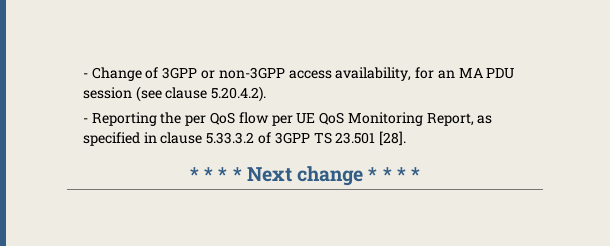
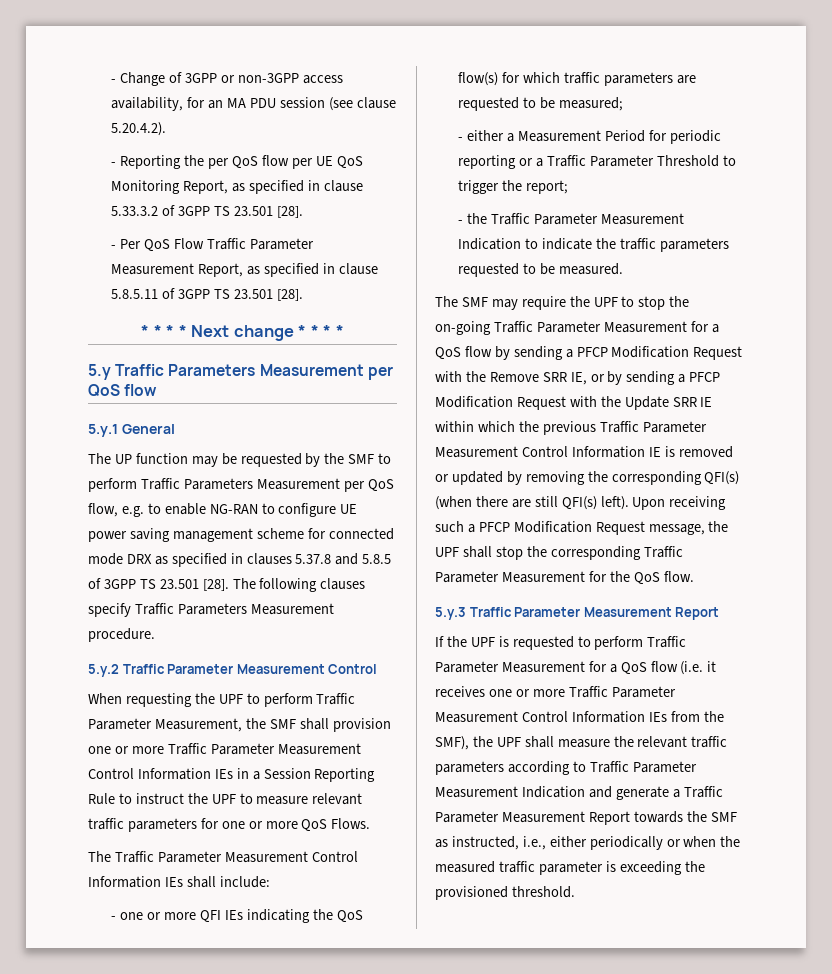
(407, 138) none -> [111,238,314,252] [111,263,378,277] [111,288,303,301] // - Per QoS Flow Traffic Parameter Measurement Report, as specified in clause 5.8.5.11 of 3GPP TS 23.501 [28].
(421, 174) none -> [88,364,393,380] [88,384,158,397] [88,424,175,437] [88,453,392,467] [88,478,394,492] [88,503,358,517] [88,528,394,542] [88,553,392,567] [88,578,366,592] [88,603,334,617] [88,628,155,642] [88,664,378,677] [88,693,356,707] [88,718,391,732] [88,743,361,755] [88,768,376,782] [88,793,363,805] [88,818,371,832] [88,851,358,863] [88,876,270,888] [111,909,363,923] [458,72,696,86] [458,97,623,111] [458,130,721,144] [458,155,736,169] [458,180,569,194] [458,213,684,225] [458,238,729,252] [458,263,623,277] [435,296,690,310] [435,321,719,335] [435,346,743,360] [435,371,721,385] [435,396,713,410] [435,421,707,435] [435,446,733,458] [435,471,740,485] [435,496,727,510] [435,521,729,535] [435,546,683,560] [435,571,694,585] [435,607,720,620] [435,636,687,650] [435,661,717,675] [435,686,676,698] [435,711,724,723] [435,736,728,750] [435,761,697,775] [435,786,723,800] [435,811,737,825] [435,836,741,850] [435,861,705,875] [435,886,575,900] // 5.y Traffic Parameters Measurement per QoS flow // 5.y.1 General // The UP function may be requested by the SMF to perform Traffic Parameters Measurement per QoS flow, e.g. to enable NG-RAN to configure UE power saving management scheme for connected mode DRX as specified in clauses 5.37.8 and 5.8.5 of 3GPP TS 23.501 [28]. The following clauses specify Traffic Parameters Measurement procedure. // 5.y.2 Traffic Parameter Measurement Control // When requesting the UPF to perform Traffic Parameter Measurement, the SMF shall provision one or more Traffic Parameter Measurement Control Information IEs in a Session Reporting Rule to instruct the UPF to measure relevant traffic parameters for one or more QoS Flows. // The Traffic Parameter Measurement Control Information IEs shall include: // - one or more QFI IEs indicating the QoS flow(s) for which traffic parameters are requested to be measured; // - either a Measurement Period for periodic reporting or a Traffic Parameter Threshold to trigger the report; // - the Traffic Parameter Measurement Indication to indicate the traffic parameters requested to be measured. // The SMF may require the UPF to stop the on-going Traffic Parameter Measurement for a QoS flow by sending a PFCP Modification Request with the Remove SRR IE, or by sending a PFCP Modification Request with the Update SRR IE within which the previous Traffic Parameter Measurement Control Information IE is removed or updated by removing the corresponding QFI(s) (when there are still QFI(s) left). Upon receiving such a PFCP Modification Request message, the UPF shall stop the corresponding Traffic Parameter Measurement for the QoS flow. // 5.y.3 Traffic Parameter Measurement Report // If the UPF is requested to perform Traffic Parameter Measurement for a QoS flow (i.e. it receives one or more Traffic Parameter Measurement Control Information IEs from the SMF), the UPF shall measure the relevant traffic parameters according to Traffic Parameter Measurement Indication and generate a Traffic Parameter Measurement Report towards the SMF as instructed, i.e., either periodically or when the measured traffic parameter is exceeding the provisioned threshold.

